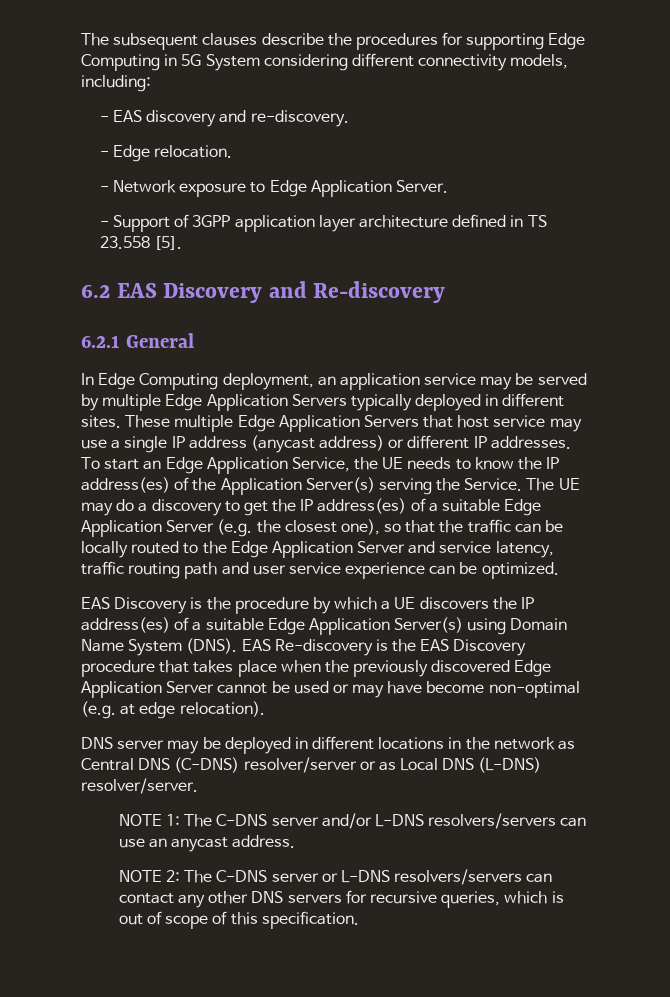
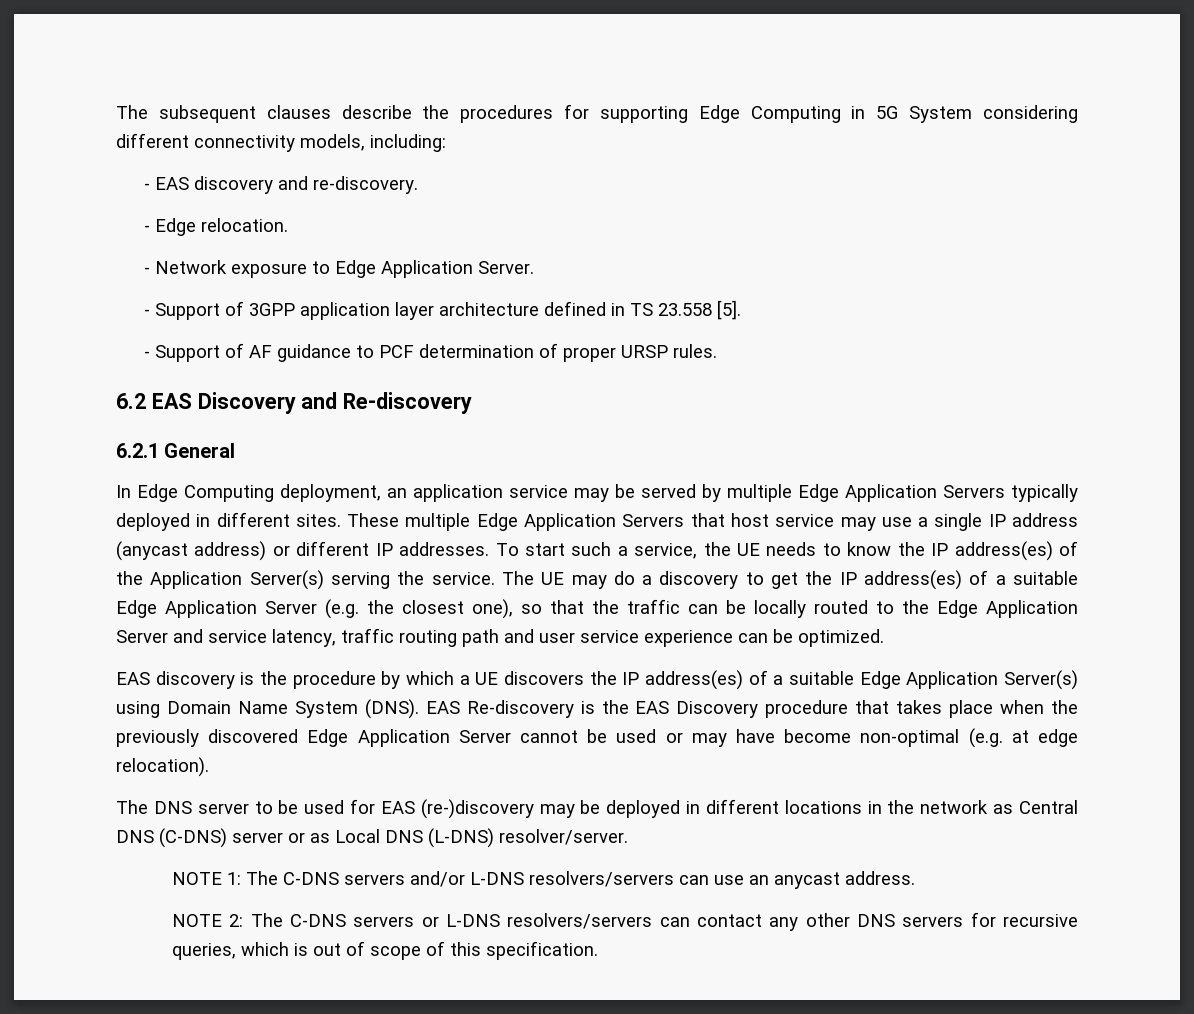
(183, 243) none -> [144,343,718,362] // - Support of AF guidance to PCF determination of proper URSP rules.
[143,457,350,474] an Edge Application Service, -> [571,542,698,559] such a service,
[464,478,523,491] Service. -> [431,572,495,585] service.
[114,597,188,614] Discovery -> [155,671,235,689] discovery
(265, 709) none -> [116,800,148,814] The
(165, 744) none -> [254,799,534,819] to be used for EAS (re-)discovery
[243,757,357,773] resolver/server -> [232,832,283,843] server
[271,817,319,826] server -> [344,874,406,885] servers
[271,873,319,882] server -> [353,916,415,927] servers

